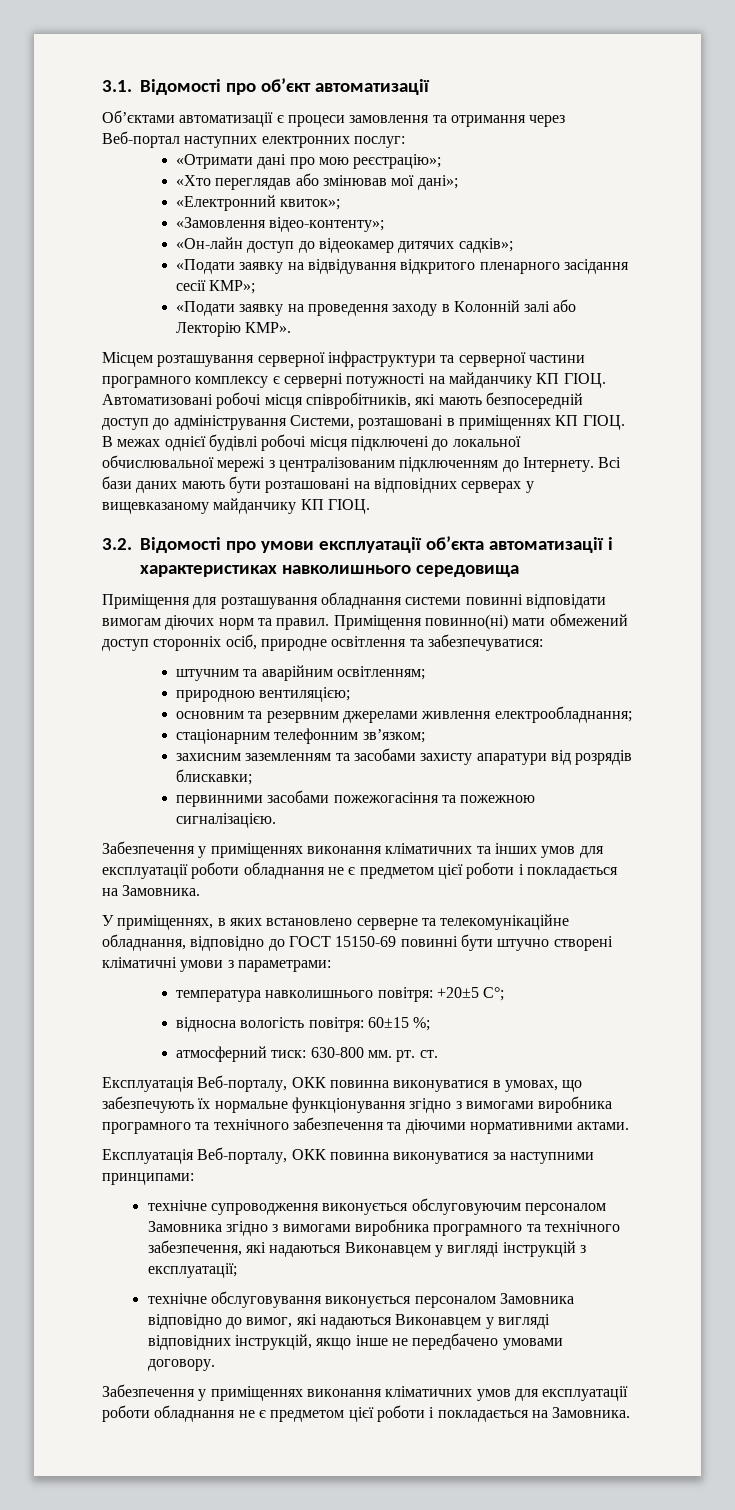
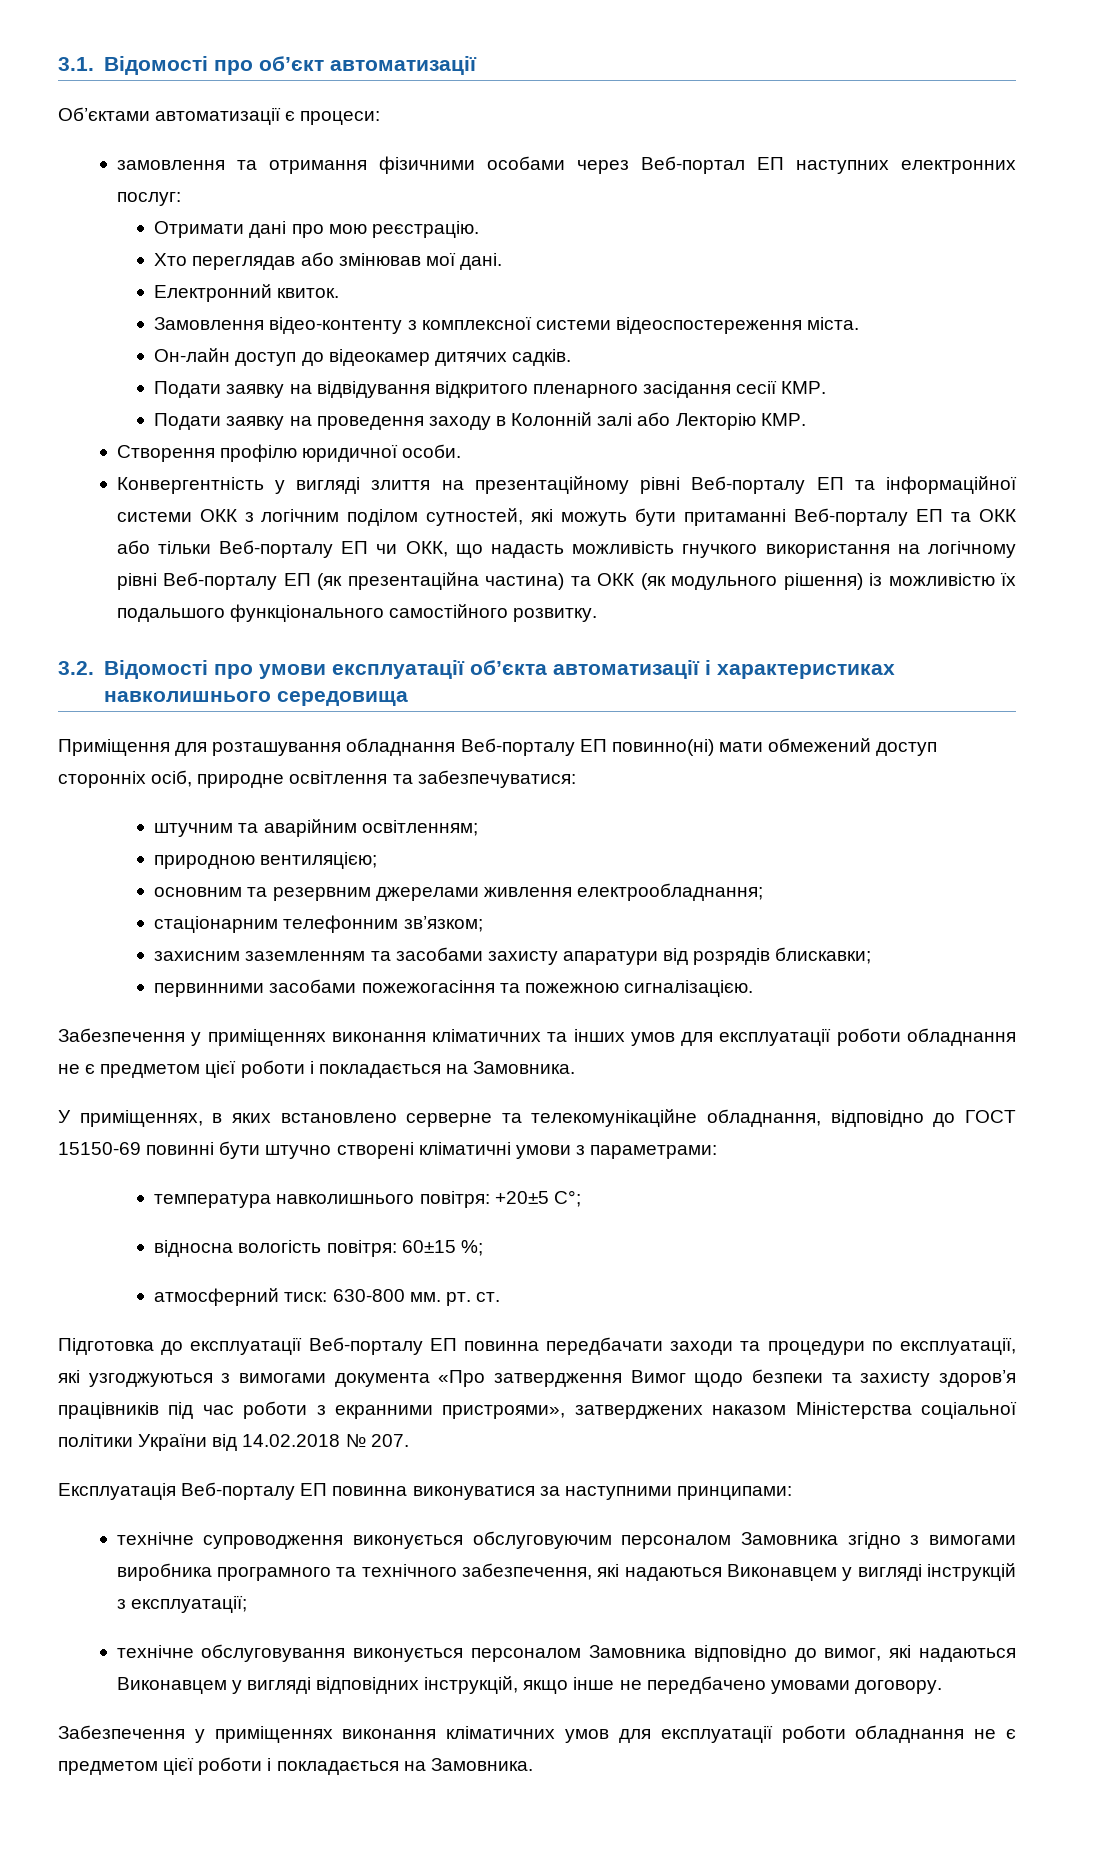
[287,115,345,127] процеси -> [300,111,381,125] процеси: //
(526, 121) none -> [378,156,565,174] фізичними особами
(180, 139) none -> [756,157,784,170] ЕП
[175,154,253,169] «Отримати -> [154,221,245,238] Отримати
[353,154,442,169] [175,175,211,186] реєстрацію»; // «Хто -> [371,221,479,238] [154,253,188,266] реєстрацію. // Хто
[417,175,458,190] [175,195,341,211] [175,217,385,232] [175,237,243,249] дані»; // «Електронний квиток»; // «Замовлення відео-контенту»; // «Он-лайн -> [459,253,502,270] [154,284,340,302] [154,316,860,334] [154,348,231,362] дані. // Електронний квиток. // Замовлення відео-контенту з комплексної системи відеоспостереження міста. // Он-лайн
[458,238,513,253] [175,259,235,274] садків»; // «Подати -> [511,349,571,366] [154,381,222,398] садків. // Подати
[209,280,256,294] [175,301,235,316] КМР»; // «Подати -> [781,381,827,394] [154,413,222,430] КМР. // Подати
[245,322,292,333] [102,351,585,367] [102,372,606,388] [102,392,583,409] [102,415,625,430] [102,434,521,451] [102,455,622,472] [102,476,534,493] [102,498,370,514] КМР». // Місцем розташування серверної інфраструктури та серверної частини програмного комплексу є серверні потужності на майданчику КП ГІОЦ. Автоматизовані робочі місця співробітників, які мають безпосередній доступ до адміністрування Системи, розташовані в приміщеннях КП ГІОЦ. В межах однієї будівлі робочі місця підключені до локальної обчислювальної мережі з централізованим підключенням до Інтернету. Всі бази даних мають бути розташовані на відповідних серверах у вищевказаному майданчику КП ГІОЦ. -> [760,413,806,426] [116,444,462,462] [116,476,1017,494] [116,508,1016,526] [116,540,1016,558] [116,572,1016,590] [116,604,598,622] КМР. // Створення профілю юридичної особи. // Конвергентність у вигляді злиття на презентаційному рівні Веб-порталу ЕП та інформаційної системи ОКК з логічним поділом сутностей, які можуть бути притаманні Веб-порталу ЕП та ОКК або тільки Веб-порталу ЕП чи ОКК, що надасть можливість гнучкого використання на логічному рівні Веб-порталу ЕП (як презентаційна частина) та ОКК (як модульного рішення) із можливістю їх подальшого функціонального самостійного розвитку.
[405,594,606,609] [102,615,422,630] системи повинні відповідати вимогам діючих норм та правил. Приміщення -> [460,738,607,756] Веб-порталу ЕП
[102,1075,583,1092] [102,1096,613,1113] [102,1117,630,1134] [102,1147,326,1164] Експлуатація Веб-порталу, ОКК повинна виконуватися в умовах, що забезпечують їх нормальне функціонування згідно з вимогами виробника програмного та технічного забезпечення та діючими нормативними актами. // Експлуатація Веб-порталу, ОКК -> [58,1337,1017,1355] [58,1369,1016,1387] [58,1401,1017,1419] [58,1433,409,1451] [58,1482,328,1500] Підготовка до експлуатації Веб-порталу ЕП повинна передбачати заходи та процедури по експлуатації, які узгоджуються з вимогами документа «Про затвердження Вимог щодо безпеки та захисту здоров’я працівників під час роботи з екранними пристроями», затверджених наказом Міністерства соціальної політики України від 14.02.2018 № 207. // Експлуатація Веб-порталу ЕП

